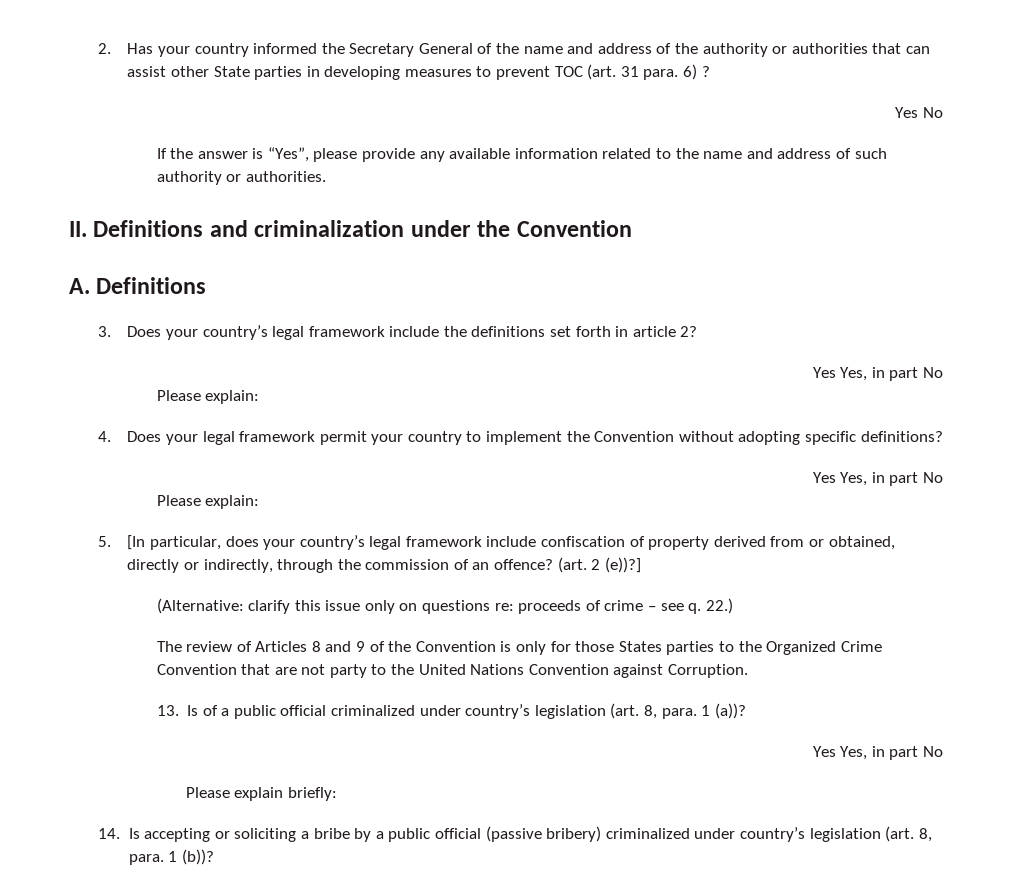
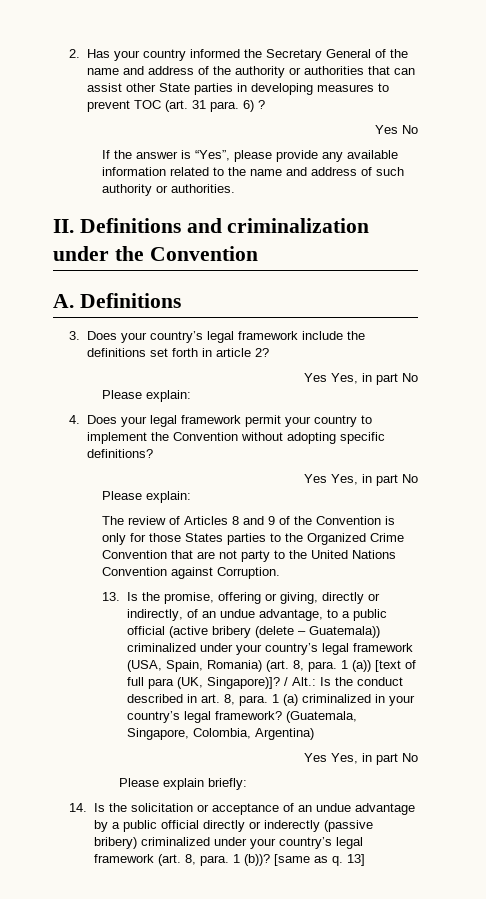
[98,535,895,550] [127,557,641,573] [156,598,733,614] // 5. [In particular, does your country’s legal framework include confiscation of property derived from or obtained, directly or indirectly, through the commission of an offence? (art. 2 (e))?] // (Alternative: clarify this issue only on questions re: proceeds of crime – see q. 22.) -> (192, 497) none
[202,703,746,719] of a public official criminalized under country’s legislation (art. 8, para. 1 (a))? -> [141,592,380,604] [126,609,387,621] [126,626,380,638] [126,643,413,655] [126,660,416,672] [126,677,403,689] [126,694,415,706] [126,711,357,723] [126,728,314,740] the promise, offering or giving, directly or indirectly, of an undue advantage, to a public official (active bribery (delete – Guatemala)) criminalized under your country’s legal framework (USA, Spain, Romania) (art. 8, para. 1 (a)) [text of full para (UK, Singapore)]? / Alt.: Is the conduct described in art. 8, para. 1 (a) criminalized in your country’s legal framework? (Guatemala, Singapore, Colombia, Argentina)
[144,828,350,842] accepting or soliciting a bribe -> [108,803,415,815] the solicitation or acceptance of an undue advantage
(481, 833) none -> [202,820,320,832] directly or inderectly
[739,827,881,842] country’s legislation -> [249,837,363,849] [93,854,154,863] your country’s legal framework
(214, 857) none -> [273,854,365,866] [same as q. 13]

